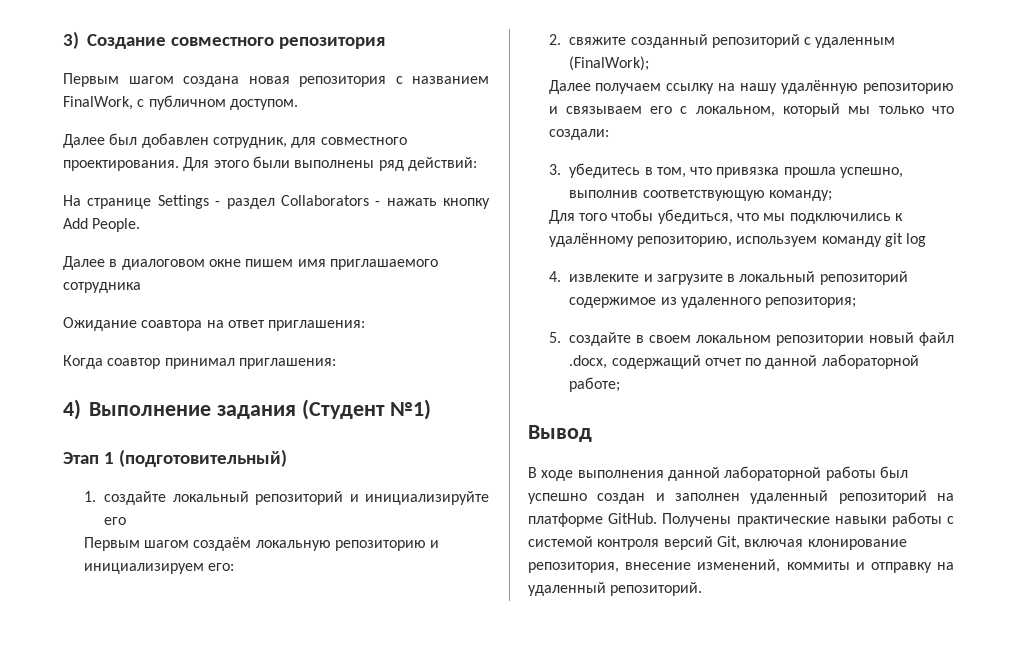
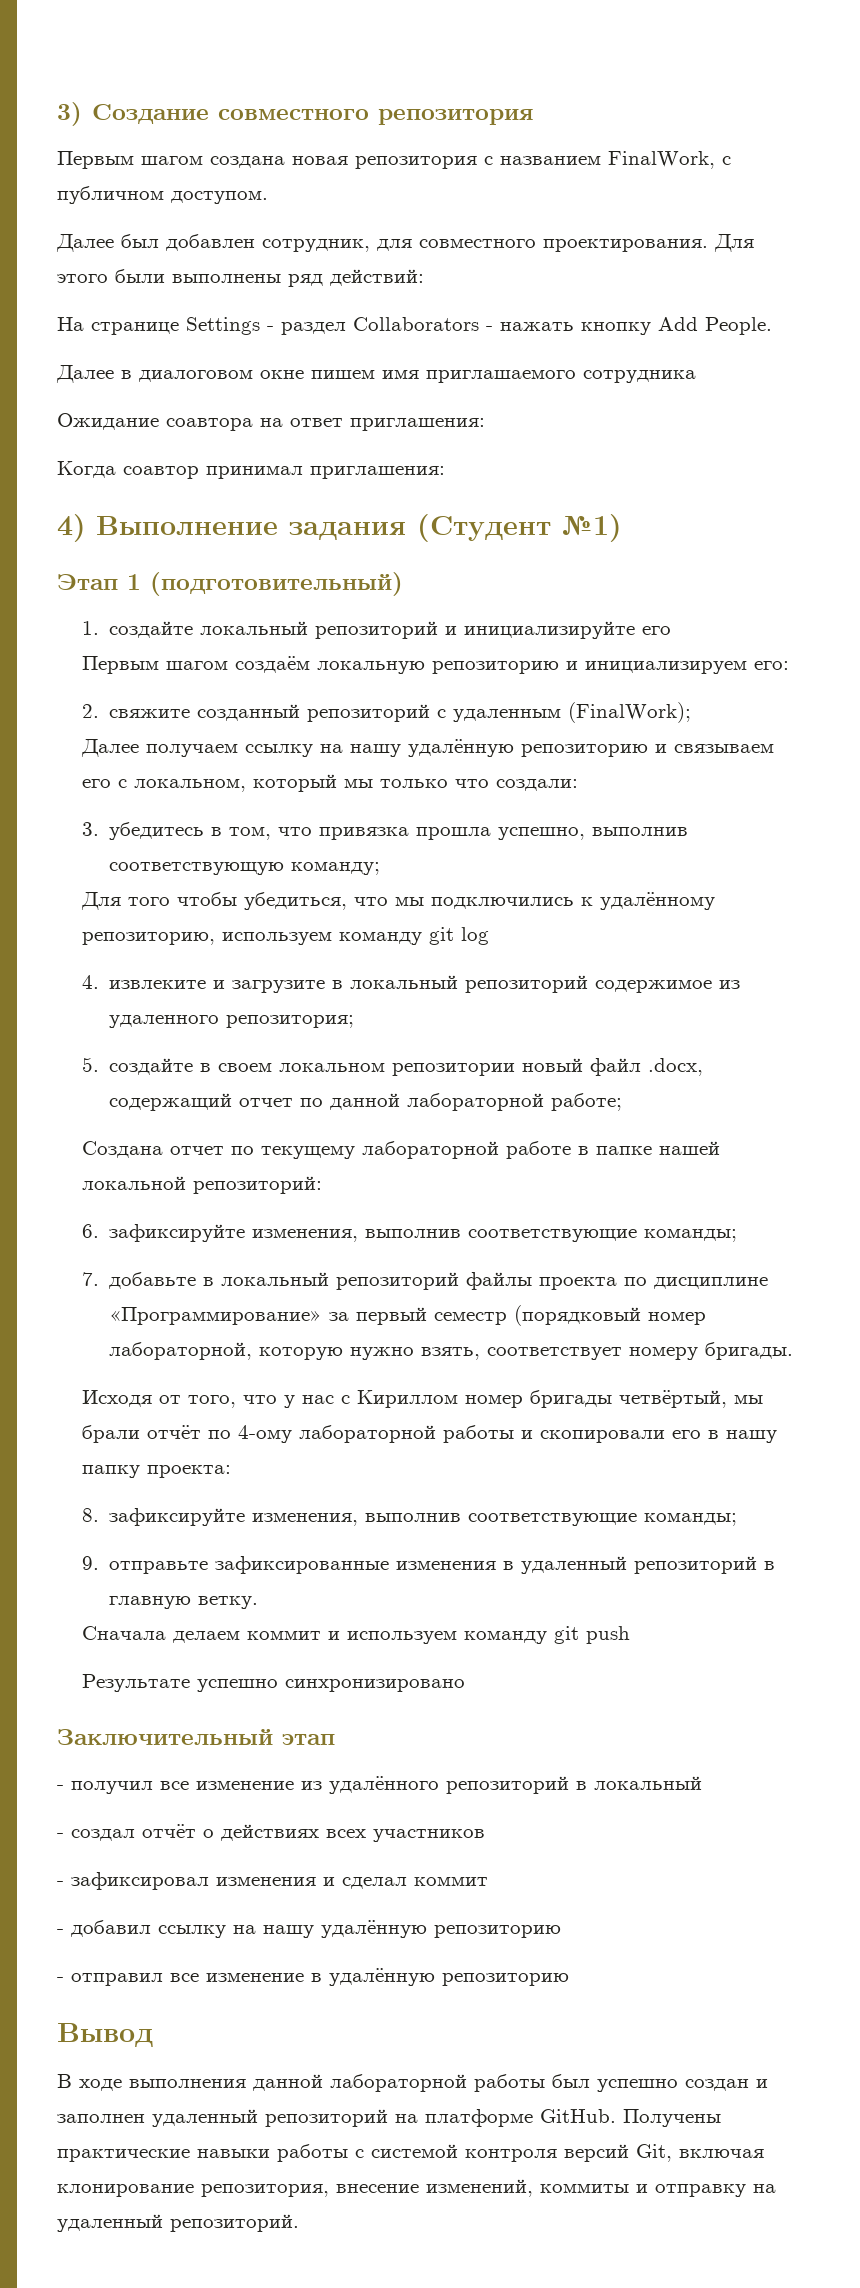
(621, 384) none -> [82,1141,721,1159] [82,1176,323,1194] [82,1224,738,1242] [82,1272,769,1290] [109,1305,707,1326] [109,1342,794,1360] [82,1390,764,1408] [82,1425,778,1443] [82,1465,232,1478] [82,1508,738,1526] [82,1556,776,1574] [109,1596,259,1609] [82,1626,631,1644] [82,1674,466,1692] [57,1729,335,1746] [57,1776,702,1794] [57,1824,485,1842] [57,1872,488,1890] [57,1920,561,1938] [57,1968,569,1986] // Создана отчет по текущему лабораторной работе в папке нашей локальной репозиторий: // 6. зафиксируйте изменения, выполнив соответствующие команды; // 7. добавьте в локальный репозиторий файлы проекта по дисциплине «Программирование» за первый семестр (порядковый номер лабораторной, которую нужно взять, соответствует номеру бригады. // Исходя от того, что у нас с Кириллом номер бригады четвёртый, мы брали отчёт по 4-ому лабораторной работы и скопировали его в нашу папку проекта: // 8. зафиксируйте изменения, выполнив соответствующие команды; // 9. отправьте зафиксированные изменения в удаленный репозиторий в главную ветку. // Сначала делаем коммит и используем команду git push // Результате успешно синхронизировано // Заключительный этап // - получил все изменение из удалённого репозиторий в локальный // - создал отчёт о действиях всех участников // - зафиксировал изменения и сделал коммит // - добавил ссылку на нашу удалённую репозиторию // - отправил все изменение в удалённую репозиторию

